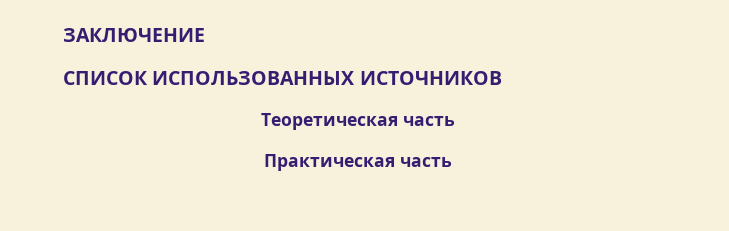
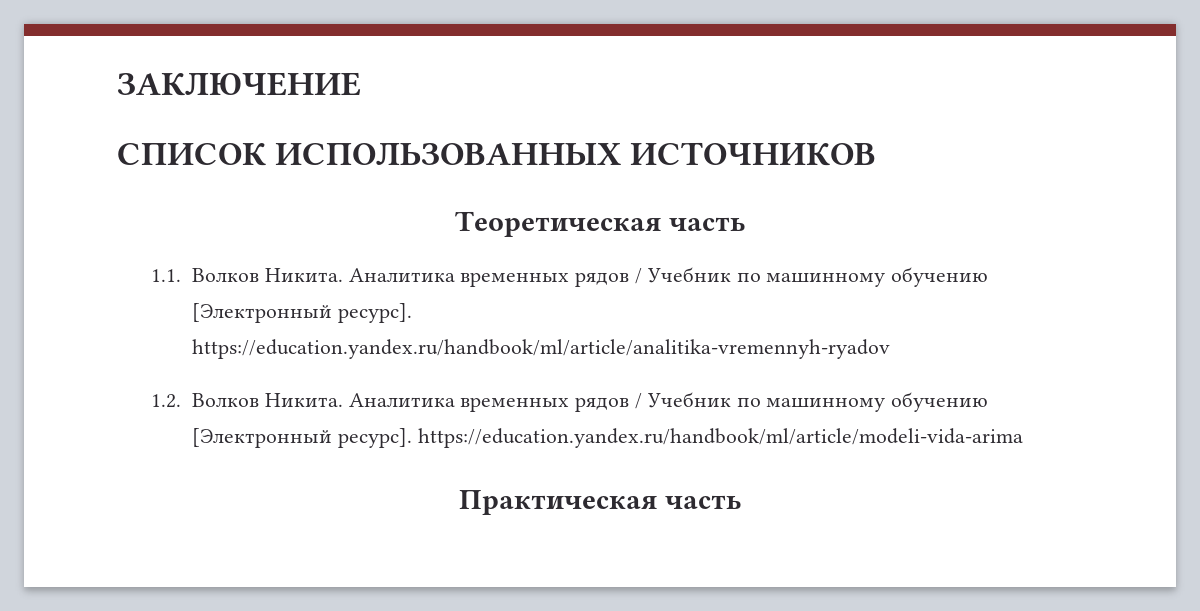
(455, 121) none -> [151,267,989,287] [191,303,412,323] [191,339,890,359] [151,392,989,412] [191,428,1023,448] // 1.1. Волков Никита. Аналитика временных рядов / Учебник по машинному обучению [Электронный ресурс]. https://education.yandex.ru/handbook/ml/article/analitika-vremennyh-ryadov // 1.2. Волков Никита. Аналитика временных рядов / Учебник по машинному обучению [Электронный ресурс]. https://education.yandex.ru/handbook/ml/article/modeli-vida-arima

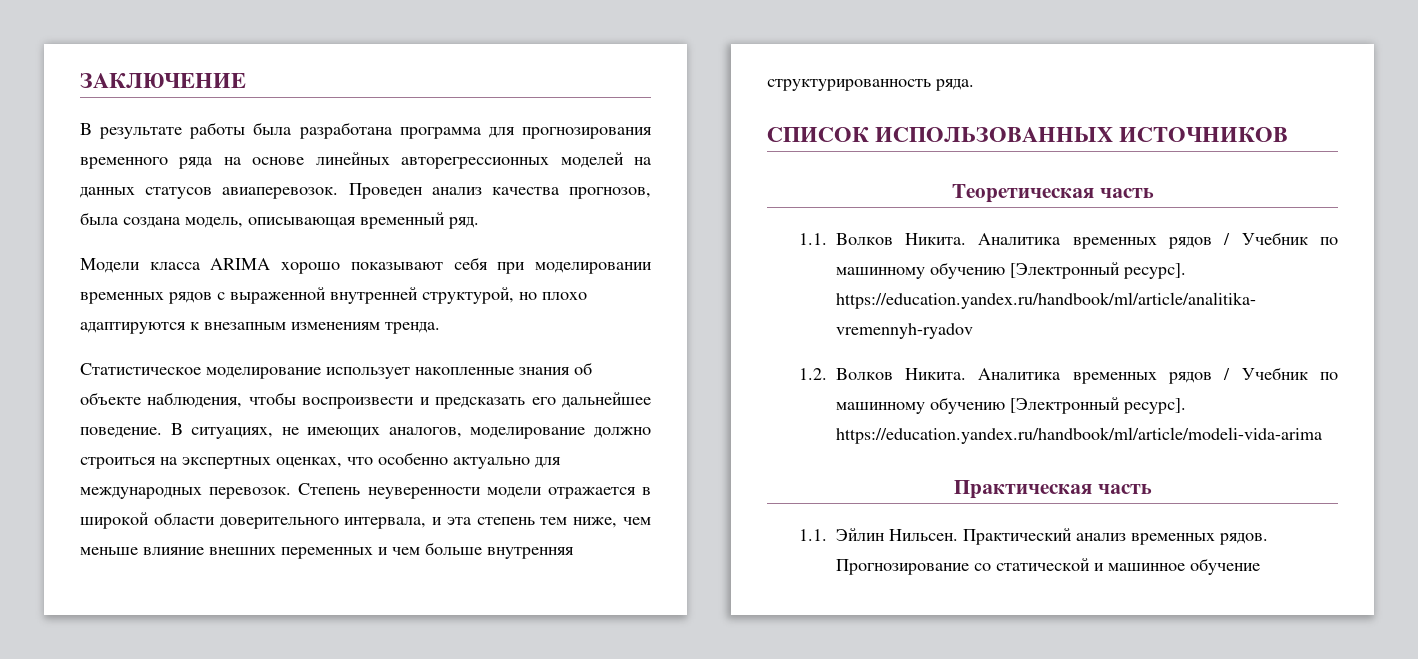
(361, 84) none -> [80,122,652,139] [80,152,652,169] [80,183,652,199] [80,212,479,229] [80,257,652,274] [80,287,587,304] [80,322,440,334] [80,362,592,379] [80,392,651,409] [80,423,651,439] [80,452,561,469] [80,483,651,499] [80,512,651,529] [80,542,574,559] [767,79,974,91] // В результате работы была разработана программа для прогнозирования временного ряда на основе линейных авторегрессионных моделей на данных статусов авиаперевозок. Проведен анализ качества прогнозов, была создана модель, описывающая временный ряд. // Модели класса ARIMA хорошо показывают себя при моделировании временных рядов с выраженной внутренней структурой, но плохо адаптируются к внезапным изменениям тренда. // Статистическое моделирование использует накопленные знания об объекте наблюдения, чтобы воспроизвести и предсказать его дальнейшее поведение. В ситуациях, не имеющих аналогов, моделирование должно строиться на экспертных оценках, что особенно актуально для международных перевозок. Степень неуверенности модели отражается в широкой области доверительного интервала, и эта степень тем ниже, чем меньше влияние внешних переменных и чем больше внутренняя структурированность ряда.
(741, 502) none -> [798,528,1268,545] [835,558,1260,575] // 1.1. Эйлин Нильсен. Практический анализ временных рядов. Прогнозирование со статической и машинное обучение

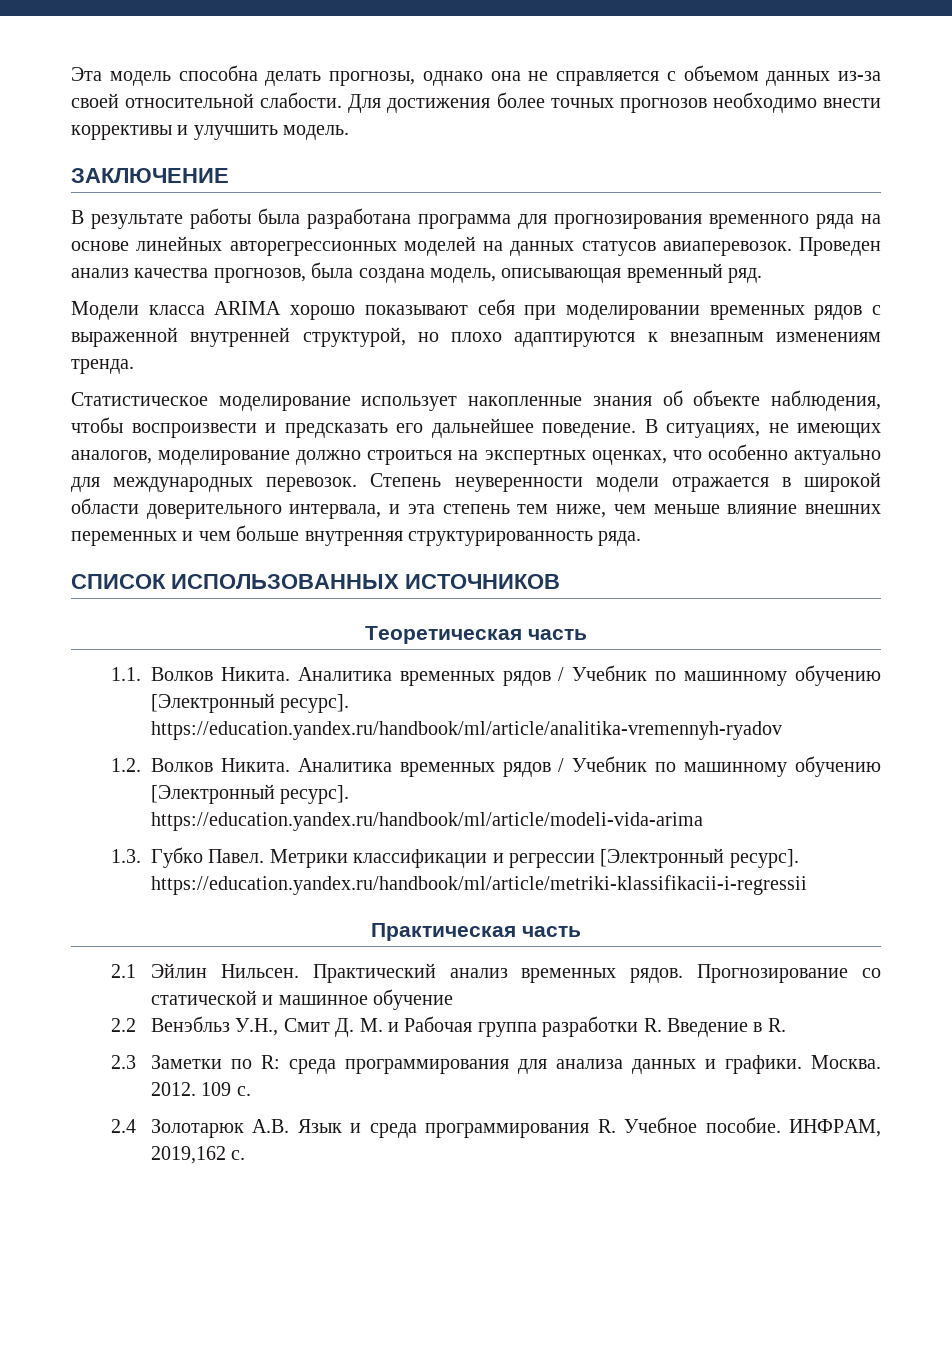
(80, 80) none -> [71,65,881,86] [71,92,881,113] [71,125,350,140] Эта модель способна делать прогнозы, однако она не справляется с объемом данных из-за своей относительной слабости. Для достижения более точных прогнозов необходимо внести коррективы и улучшить модель. //
(1322, 435) none -> [110,847,799,868] [150,875,807,895] // 1.3. Губко Павел. Метрики классификации и регрессии [Электронный ресурс]. https://education.yandex.ru/handbook/ml/article/metriki-klassifikacii-i-regressii
[798,529,827,541] 1.1. -> [110,964,136,978] 2.1
(1260, 566) none -> [110,1016,786,1037] [110,1055,881,1074] [150,1082,251,1096] [110,1117,882,1138] [150,1146,246,1164] // 2.2 Венэбльз У.Н., Смит Д. М. и Рабочая группа разработки R. Введение в R. // 2.3 Заметки по R: среда программирования для анализа данных и графики. Москва. 2012. 109 с. // 2.4 Золотарюк А.В. Язык и среда программирования R. Учебное пособие. ИНФРАМ, 2019,162 с.

